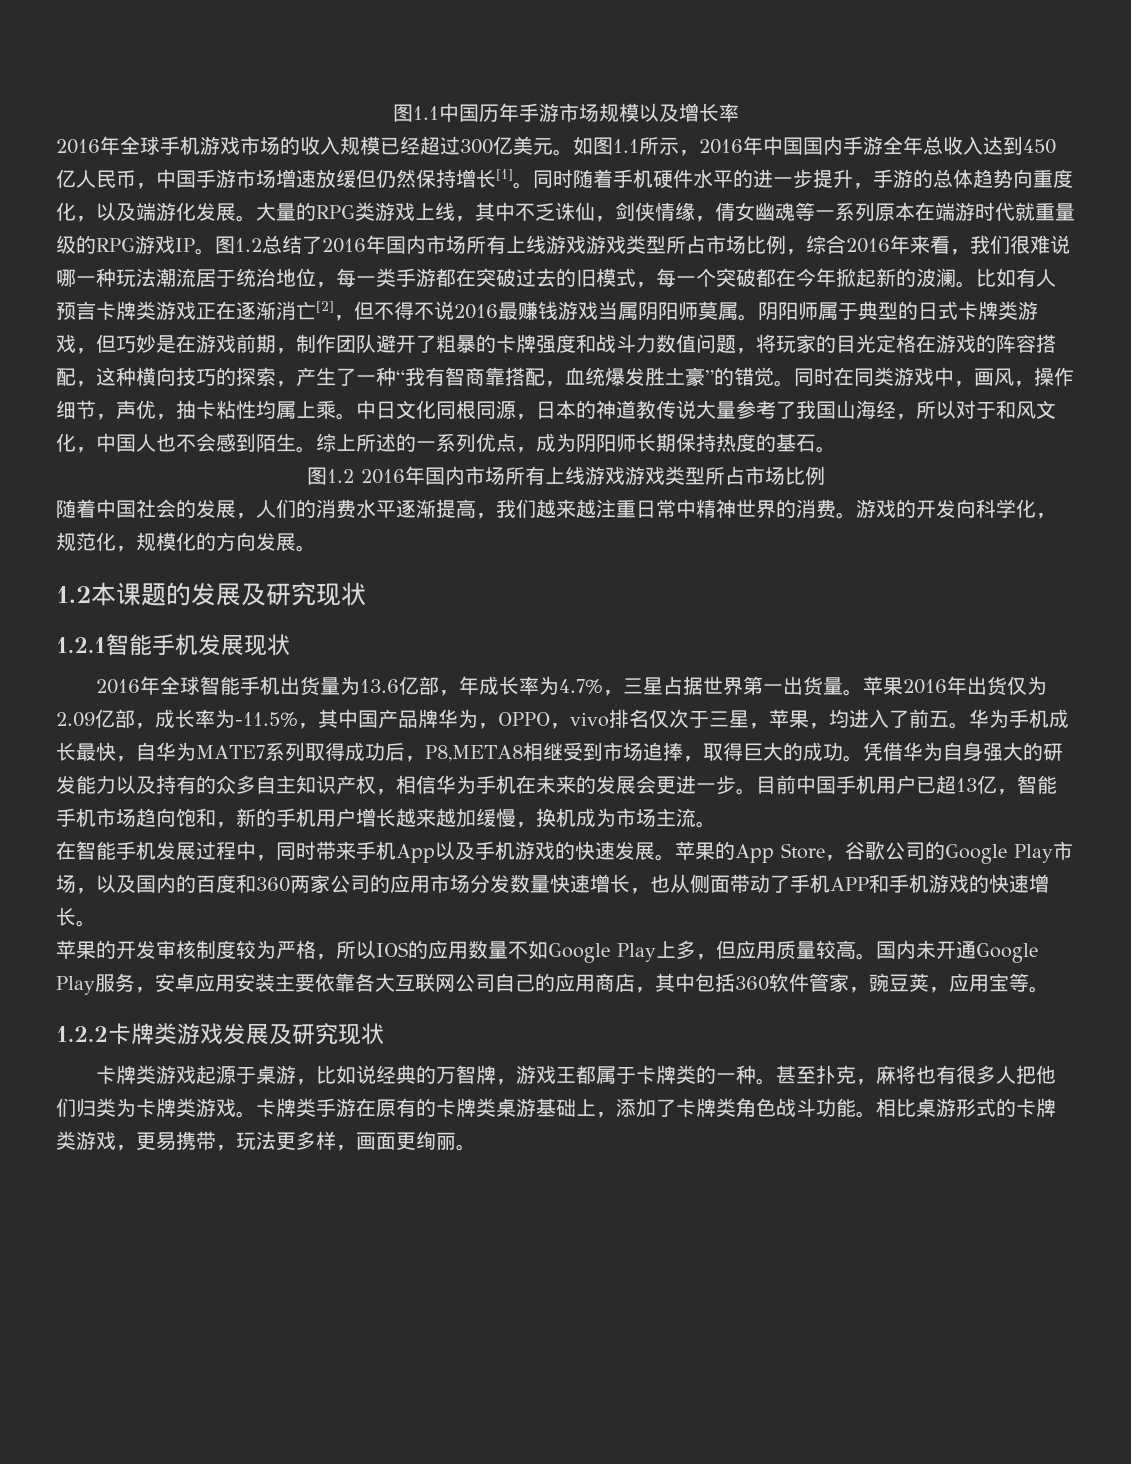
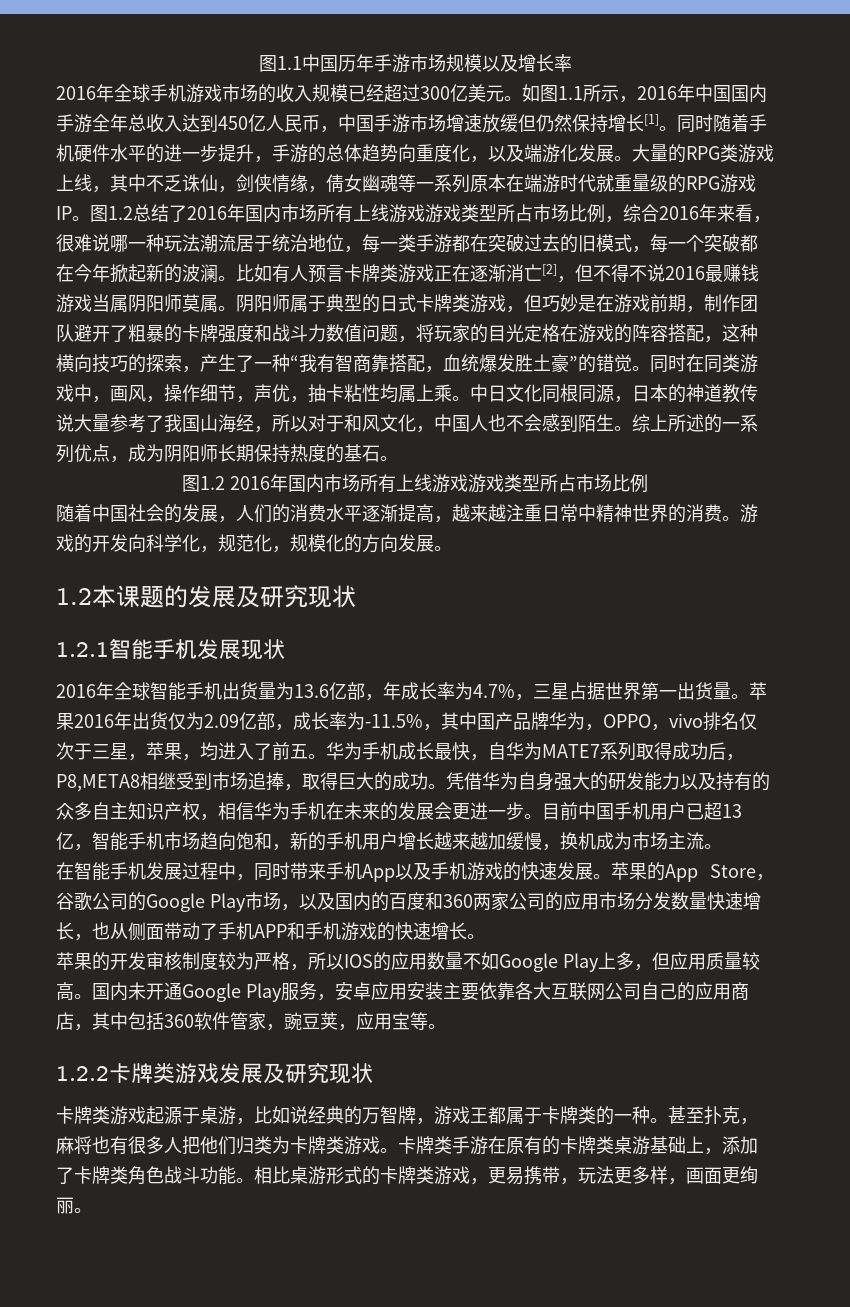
[970,235,1010,254] 我们 -> (771, 219) none
[496,499,536,518] 我们 -> (452, 519) none

